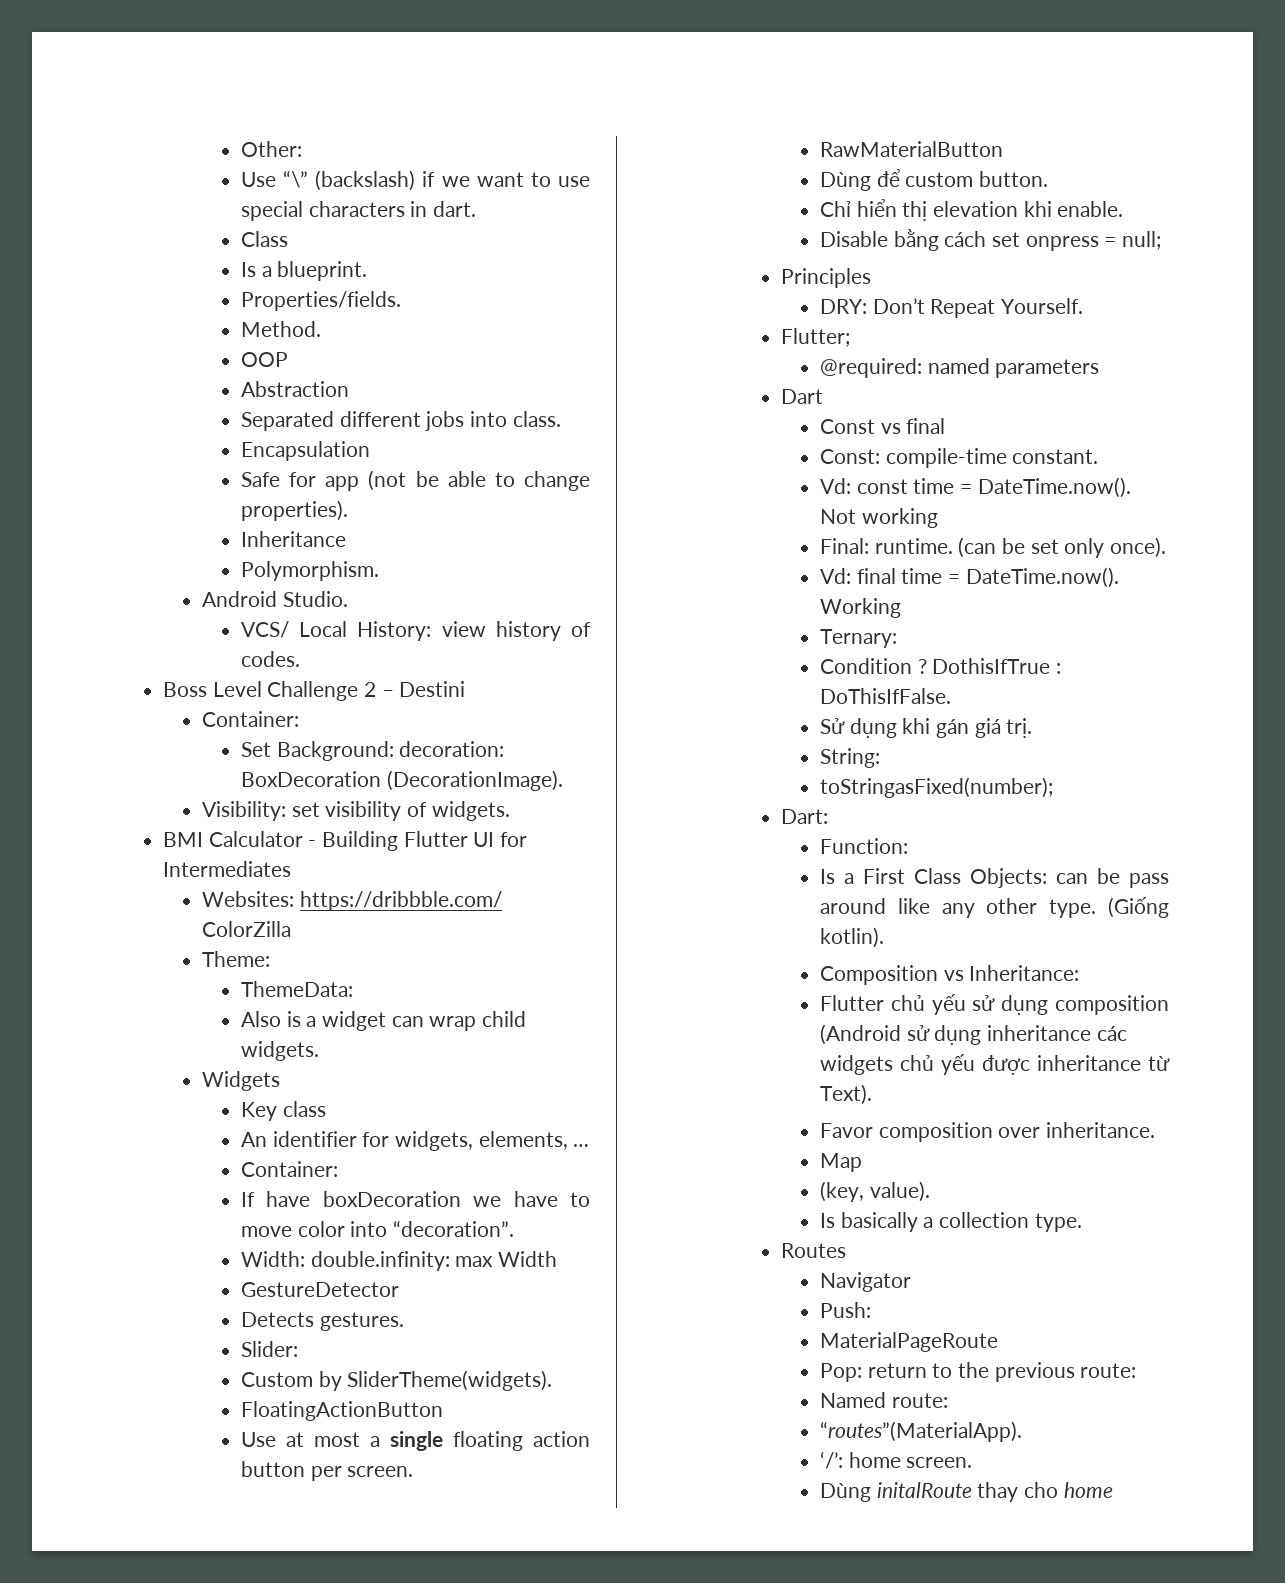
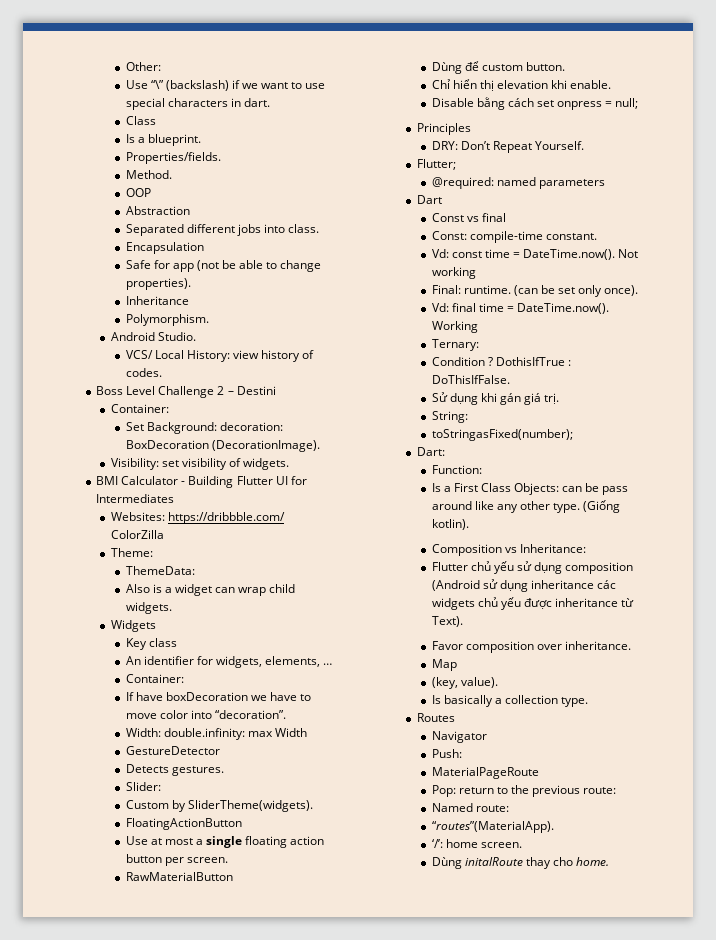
[1063,1482,1113,1498] home -> [575,857,609,866] home.

